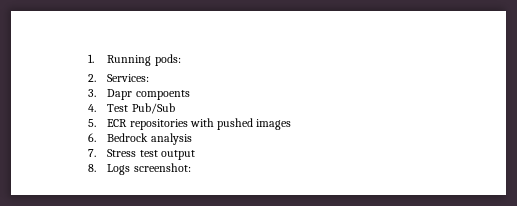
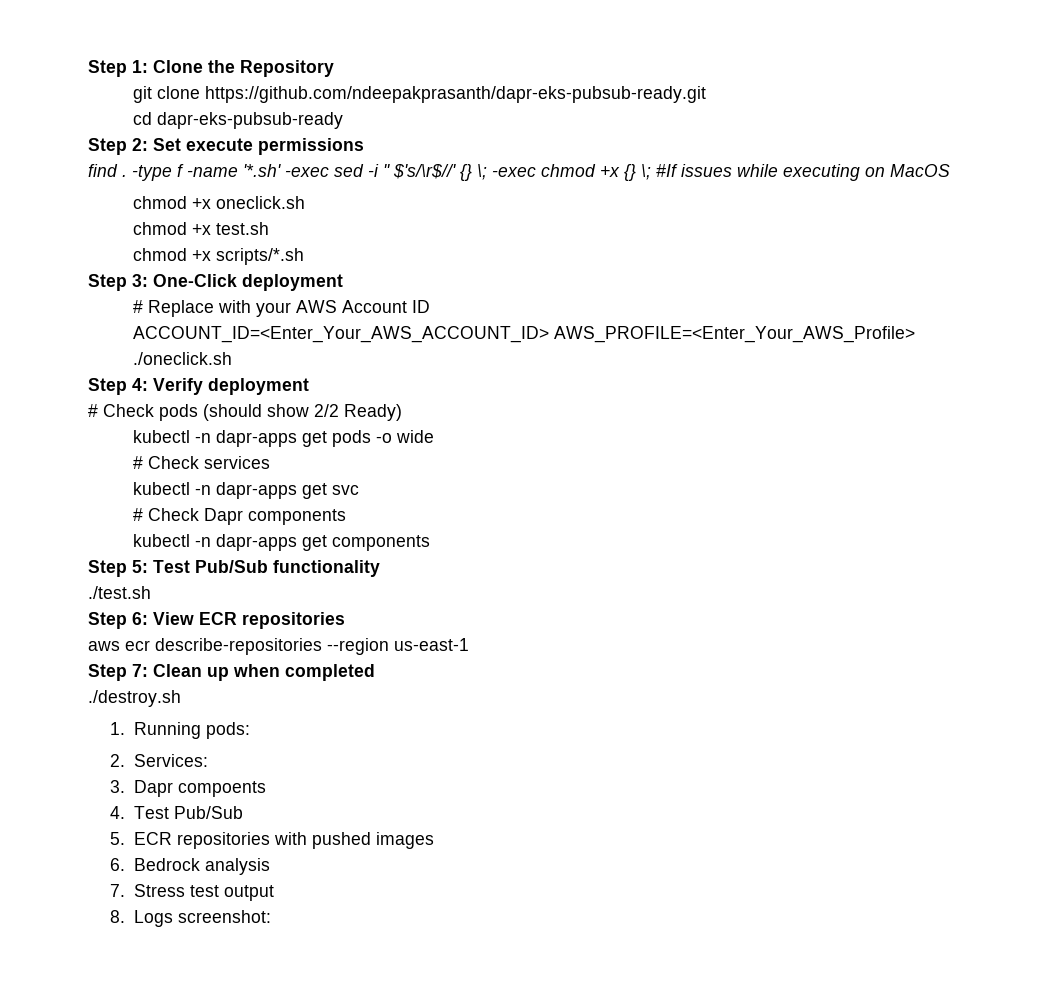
(87, 58) none -> [88,60,334,77] [132,86,706,103] [132,112,343,129] [88,138,364,155] [88,164,950,181] [132,196,305,209] [132,222,269,235] [132,248,304,265] [88,274,343,291] [132,300,430,317] [132,326,915,343] [132,352,232,365] [88,378,309,395] [88,404,402,421] [132,430,434,447] [132,456,270,469] [132,482,359,499] [132,508,346,525] [132,534,430,551] [88,560,380,577] [88,586,151,599] [88,612,345,629] [88,638,469,655] [88,664,375,681] [88,690,181,707] Step 1: Clone the Repository // git clone https://github.com/ndeepakprasanth/dapr-eks-pubsub-ready.git // cd dapr-eks-pubsub-ready // Step 2: Set execute permissions // find . -type f -name '*.sh' -exec sed -i '' $'s/\r$//' {} \; -exec chmod +x {} \; #If issues while executing on MacOS // chmod +x oneclick.sh // chmod +x test.sh // chmod +x scripts/*.sh // Step 3: One-Click deployment // # Replace with your AWS Account ID // ACCOUNT_ID=<Enter_Your_AWS_ACCOUNT_ID> AWS_PROFILE=<Enter_Your_AWS_Profile> ./oneclick.sh // Step 4: Verify deployment // # Check pods (should show 2/2 Ready) // kubectl -n dapr-apps get pods -o wide // # Check services // kubectl -n dapr-apps get svc // # Check Dapr components // kubectl -n dapr-apps get components // Step 5: Test Pub/Sub functionality // ./test.sh // Step 6: View ECR repositories // aws ecr describe-repositories --region us-east-1 // Step 7: Clean up when completed // ./destroy.sh //

